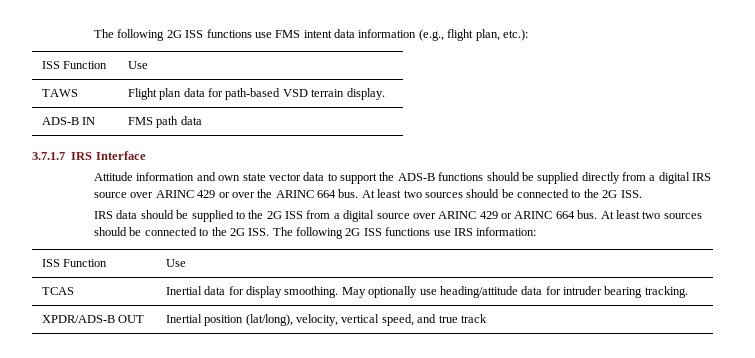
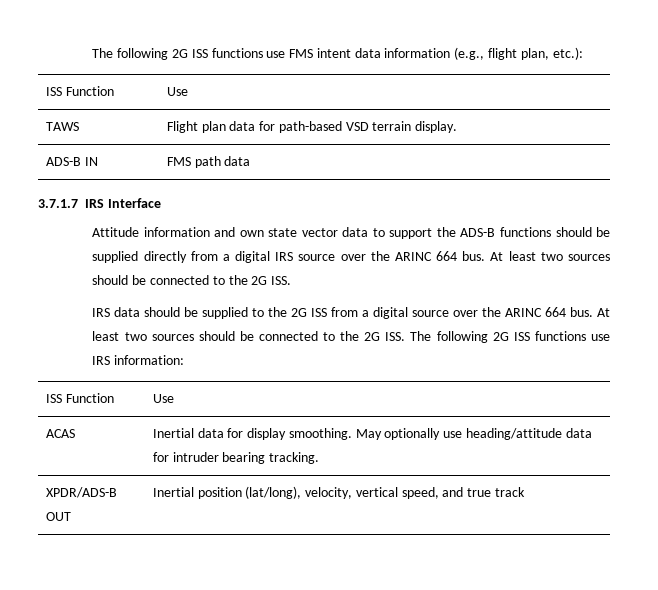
[155,190,255,198] ARINC 429 or over -> (366, 257) none
[438,211,513,219] ARINC 429 or -> [482,307,502,317] the
[41,287,74,295] TCAS -> [45,429,75,438] ACAS

